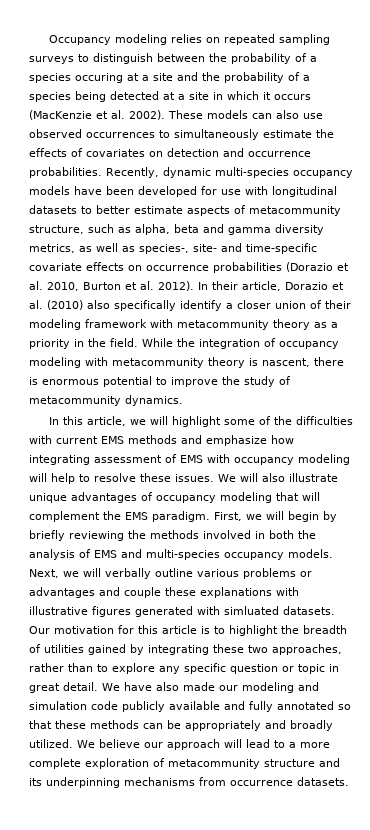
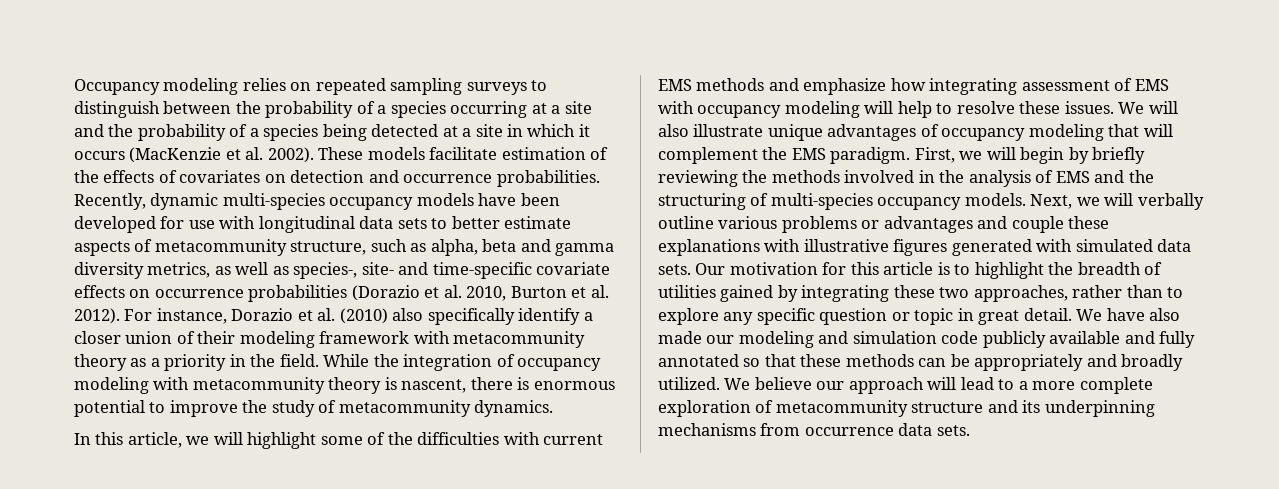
[75,73,123,83] occuring -> [450,101,528,118] occurring
[252,110,323,119] [29,129,312,140] can also use observed occurrences to simultaneously estimate -> [429,147,609,160] facilitate estimation of
[29,205,77,214] datasets -> [359,216,427,229] data sets
[198,281,281,291] In their article, -> [124,308,227,324] For instance,
[269,530,294,539] both -> (935, 176) none
(142, 553) none -> [1128,170,1154,183] [658,193,769,210] the structuring of
[224,606,335,615] simluated datasets. -> [1075,239,1192,252] [658,264,691,275] simulated data sets.
[297,777,349,786] datasets. -> [898,423,970,436] data sets.

